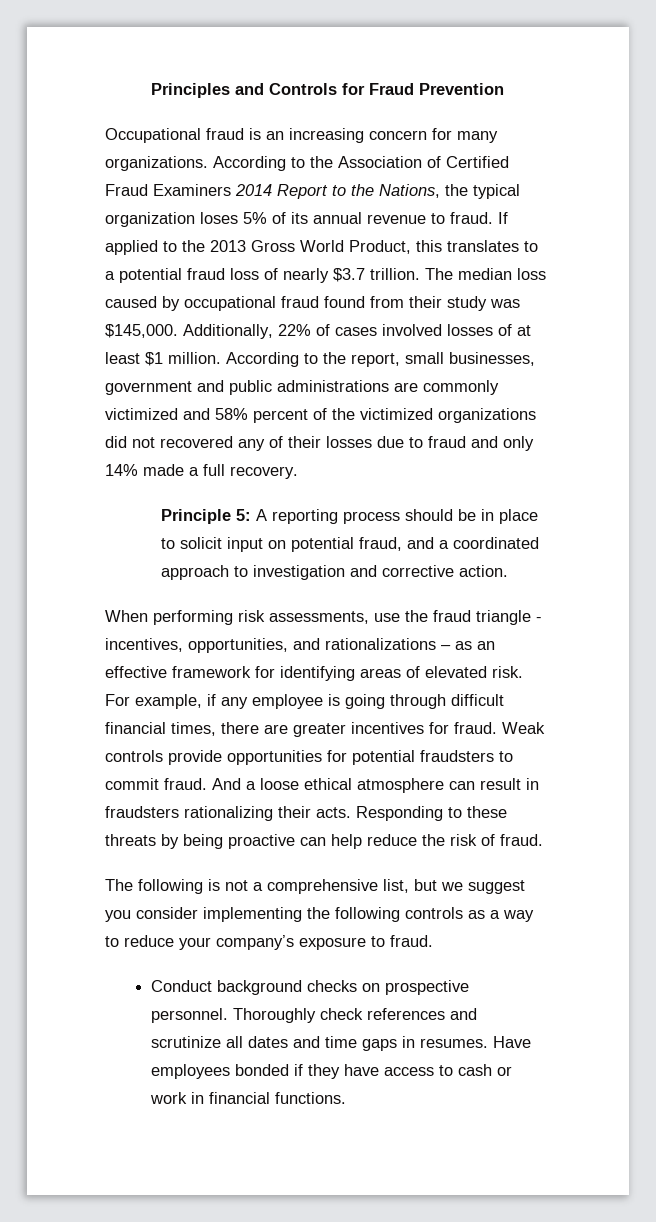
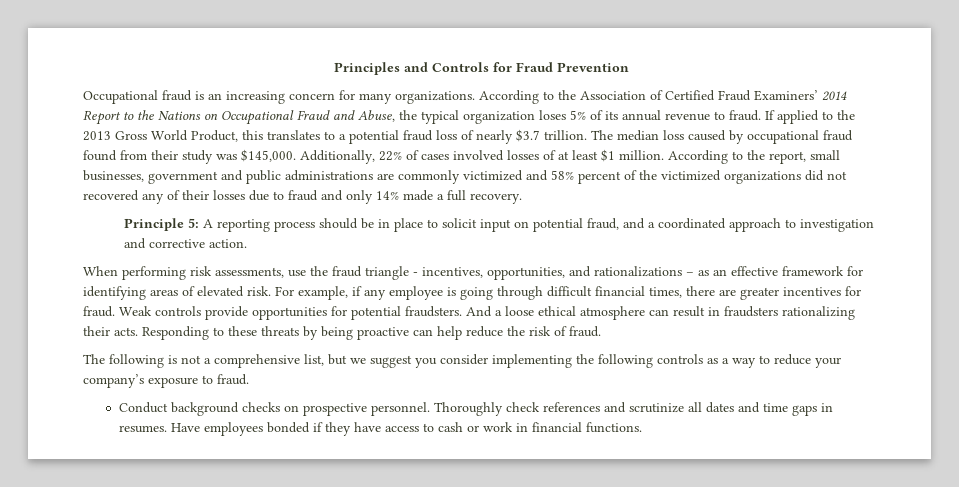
[153,184,231,196] Examiners -> [754,90,818,101] Examiners’
[379,184,440,198] Nations, -> [158,110,395,125] Nations on Occupational Fraud and Abuse,
[420,750,513,762] [105,778,207,790] fraudsters to commit fraud. -> [405,306,462,317] fraudsters.

